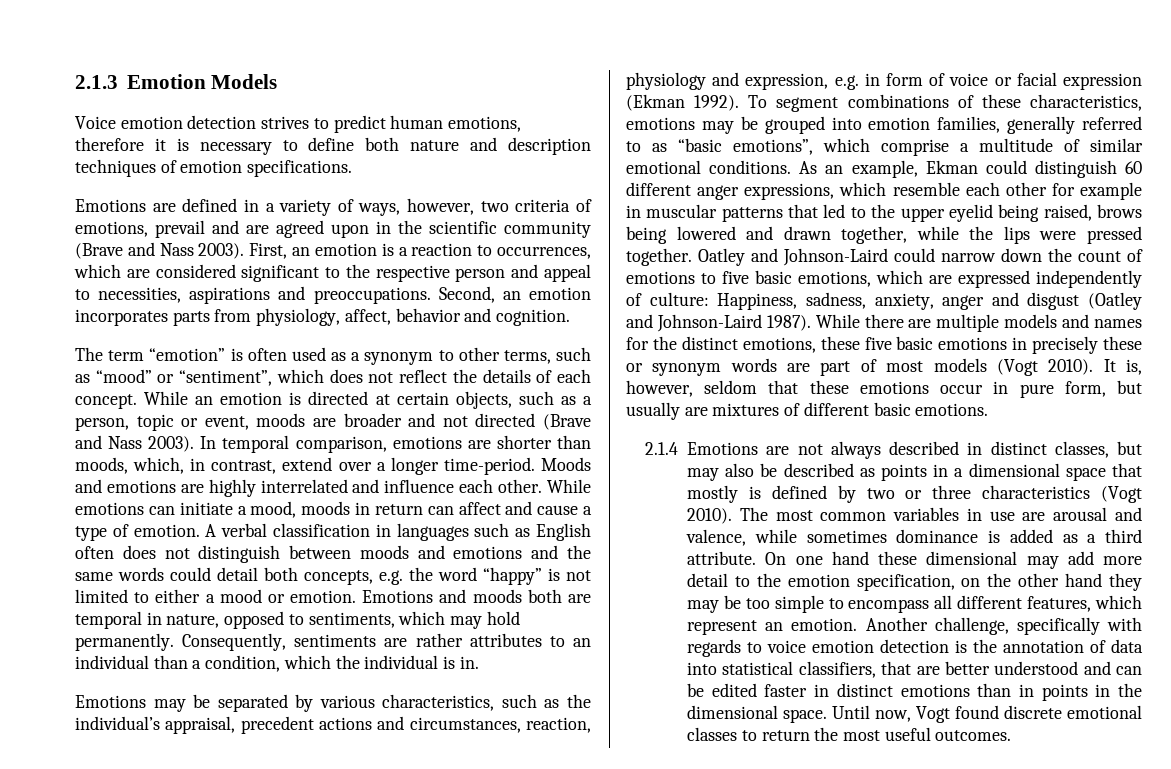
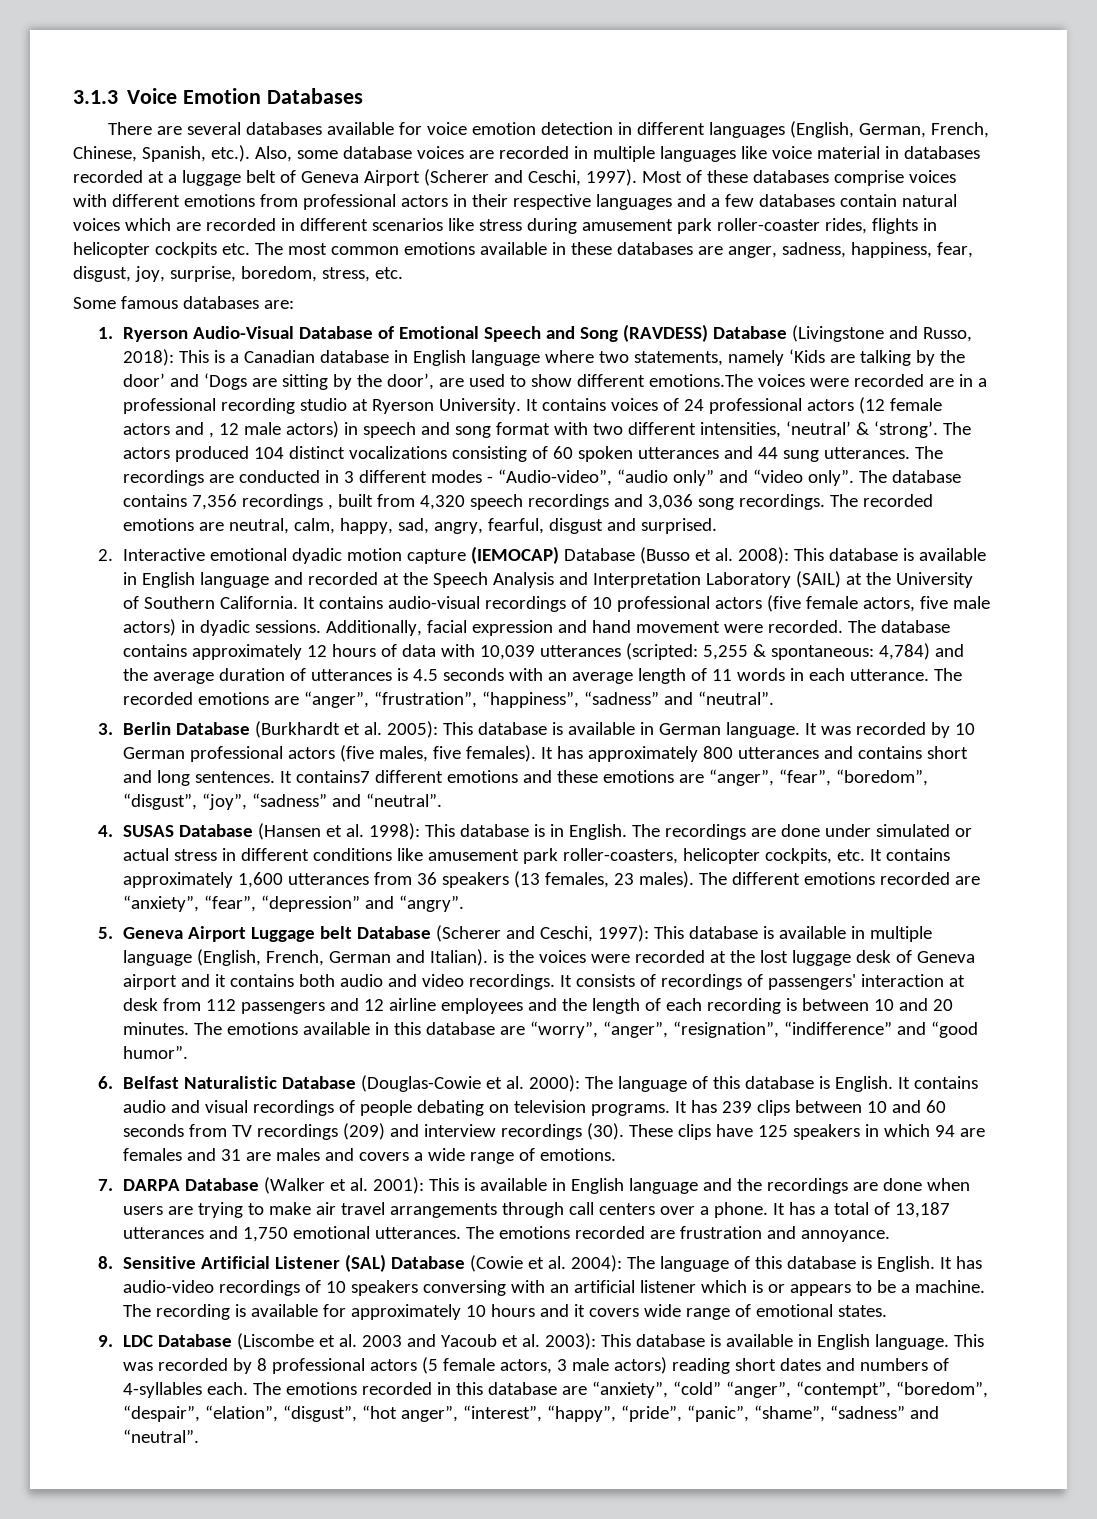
[75,74,278,89] [75,115,522,133] [75,137,592,155] [75,159,353,177] [75,198,592,216] [75,220,591,238] [75,242,591,259] [74,264,591,282] [75,286,591,304] [75,308,571,326] [75,347,592,365] [75,369,592,386] [75,391,592,409] [75,413,592,431] [75,435,591,453] [75,457,591,475] [75,479,592,497] [75,501,592,518] [75,523,591,541] [75,545,591,563] [75,567,591,585] [75,589,591,603] [75,611,520,629] [75,633,592,651] [75,655,479,672] [75,694,591,712] [75,716,591,734] [626,72,1142,90] [626,94,1142,112] [626,116,1142,134] [626,138,1143,156] [626,160,1142,178] [626,182,1142,200] [626,204,1142,222] [626,226,1142,244] [626,248,1143,266] [626,270,1142,288] [626,292,1142,310] [626,314,1142,332] [626,336,1142,354] [626,358,1142,376] [626,380,1142,398] [626,402,989,420] [645,441,1142,459] [687,463,1142,481] [687,485,1142,503] [687,507,1143,524] [686,529,1142,546] [687,551,1142,569] [687,573,1142,591] [687,595,1142,613] [687,617,1142,635] [687,639,1143,657] [687,661,1142,678] [687,683,1142,701] [687,705,1142,723] [687,727,1012,741] 2.1.3 Emotion Models // Voice emotion detection strives to predict human emotions, therefore it is necessary to define both nature and description techniques of emotion specifications. // Emotions are defined in a variety of ways, however, two criteria of emotions, prevail and are agreed upon in the scientific community (Brave and Nass 2003). First, an emotion is a reaction to occurrences, which are considered significant to the respective person and appeal to necessities, aspirations and preoccupations. Second, an emotion incorporates parts from physiology, affect, behavior and cognition. // The term “emotion” is often used as a synonym to other terms, such as “mood” or “sentiment”, which does not reflect the details of each concept. While an emotion is directed at certain objects, such as a person, topic or event, moods are broader and not directed (Brave and Nass 2003). In temporal comparison, emotions are shorter than moods, which, in contrast, extend over a longer time-period. Moods and emotions are highly interrelated and influence each other. While emotions can initiate a mood, moods in return can affect and cause a type of emotion. A verbal classification in languages such as English often does not distinguish between moods and emotions and the same words could detail both concepts, e.g. the word “happy” is not limited to either a mood or emotion. Emotions and moods both are temporal in nature, opposed to sentiments, which may hold permanently. Consequently, sentiments are rather attributes to an individual than a condition, which the individual is in. // Emotions may be separated by various characteristics, such as the individual’s appraisal, precedent actions and circumstances, reaction, physiology and expression, e.g. in form of voice or facial expression (Ekman 1992). To segment combinations of these characteristics, emotions may be grouped into emotion families, generally referred to as “basic emotions”, which comprise a multitude of similar emotional conditions. As an example, Ekman could distinguish 60 different anger expressions, which resemble each other for example in muscular patterns that led to the upper eyelid being raised, brows being lowered and drawn together, while the lips were pressed together. Oatley and Johnson-Laird could narrow down the count of emotions to five basic emotions, which are expressed independently of culture: Happiness, sadness, anxiety, anger and disgust (Oatley and Johnson-Laird 1987). While there are multiple models and names for the distinct emotions, these five basic emotions in precisely these or synonym words are part of most models (Vogt 2010). It is, however, seldom that these emotions occur in pure form, but usually are mixtures of different basic emotions. // 2.1.4 Emotions are not always described in distinct classes, but may also be described as points in a dimensional space that mostly is defined by two or three characteristics (Vogt 2010). The most common variables in use are arousal and valence, while sometimes dominance is added as a third attribute. On one hand these dimensional may add more detail to the emotion specification, on the other hand they may be too simple to encompass all different features, which represent an emotion. Another challenge, specifically with regards to voice emotion detection is the annotation of data into statistical classifiers, that are better understood and can be edited faster in distinct emotions than in points in the dimensional space. Until now, Vogt found discrete emotional classes to return the most useful outcomes. -> [73,88,363,104] [107,121,989,138] [73,145,980,162] [73,169,956,186] [73,194,957,210] [73,218,937,234] [73,242,973,258] [73,266,403,282] [73,296,294,309] [97,324,972,342] [122,349,965,366] [122,373,987,390] [122,397,942,414] [122,421,971,438] [122,446,943,462] [122,469,961,486] [122,494,933,510] [122,518,717,534] [97,546,986,564] [122,571,973,588] [122,595,990,612] [122,619,950,636] [122,643,964,660] [122,668,962,684] [122,691,774,708] [97,721,975,738] [122,745,968,762] [122,769,928,786] [122,793,442,810] [97,823,972,840] [122,848,950,864] [122,871,980,888] [122,895,464,912] [97,925,932,942] [122,949,975,966] [122,974,965,990] [122,998,953,1014] [122,1021,978,1038] [122,1045,188,1059] [97,1075,978,1092] [122,1100,946,1116] [122,1123,985,1140] [122,1148,616,1164] [97,1177,970,1194] [122,1202,950,1218] [122,1226,890,1242] [97,1254,982,1272] [122,1280,985,1296] [122,1304,887,1320] [97,1333,984,1350] [122,1357,949,1374] [122,1381,988,1398] [122,1405,939,1422] [122,1429,199,1443] 3.1.3 Voice Emotion Databases // There are several databases available for voice emotion detection in different languages (English, German, French, Chinese, Spanish, etc.). Also, some database voices are recorded in multiple languages like voice material in databases recorded at a luggage belt of Geneva Airport (Scherer and Ceschi, 1997). Most of these databases comprise voices with different emotions from professional actors in their respective languages and a few databases contain natural voices which are recorded in different scenarios like stress during amusement park roller-coaster rides, flights in helicopter cockpits etc. The most common emotions available in these databases are anger, sadness, happiness, fear, disgust, joy, surprise, boredom, stress, etc. // Some famous databases are: // 1. Ryerson Audio-Visual Database of Emotional Speech and Song (RAVDESS) Database (Livingstone and Russo, 2018): This is a Canadian database in English language where two statements, namely ‘Kids are talking by the door’ and ‘Dogs are sitting by the door’, are used to show different emotions.The voices were recorded are in a professional recording studio at Ryerson University. It contains voices of 24 professional actors (12 female actors and , 12 male actors) in speech and song format with two different intensities, ‘neutral’ & ‘strong’. The actors produced 104 distinct vocalizations consisting of 60 spoken utterances and 44 sung utterances. The recordings are conducted in 3 different modes - “Audio-video”, “audio only” and “video only”. The database contains 7,356 recordings , built from 4,320 speech recordings and 3,036 song recordings. The recorded emotions are neutral, calm, happy, sad, angry, fearful, disgust and surprised. // 2. Interactive emotional dyadic motion capture (IEMOCAP) Database (Busso et al. 2008): This database is available in English language and recorded at the Speech Analysis and Interpretation Laboratory (SAIL) at the University of Southern California. It contains audio-visual recordings of 10 professional actors (five female actors, five male actors) in dyadic sessions. Additionally, facial expression and hand movement were recorded. The database contains approximately 12 hours of data with 10,039 utterances (scripted: 5,255 & spontaneous: 4,784) and the average duration of utterances is 4.5 seconds with an average length of 11 words in each utterance. The recorded emotions are “anger”, “frustration”, “happiness”, “sadness” and “neutral”. // 3. Berlin Database (Burkhardt et al. 2005): This database is available in German language. It was recorded by 10 German professional actors (five males, five females). It has approximately 800 utterances and contains short and long sentences. It contains7 different emotions and these emotions are “anger”, “fear”, “boredom”, “disgust”, “joy”, “sadness” and “neutral”. // 4. SUSAS Database (Hansen et al. 1998): This database is in English. The recordings are done under simulated or actual stress in different conditions like amusement park roller-coasters, helicopter cockpits, etc. It contains approximately 1,600 utterances from 36 speakers (13 females, 23 males). The different emotions recorded are “anxiety”, “fear”, “depression” and “angry”. // 5. Geneva Airport Luggage belt Database (Scherer and Ceschi, 1997): This database is available in multiple language (English, French, German and Italian). is the voices were recorded at the lost luggage desk of Geneva airport and it contains both audio and video recordings. It consists of recordings of passengers' interaction at desk from 112 passengers and 12 airline employees and the length of each recording is between 10 and 20 minutes. The emotions available in this database are “worry”, “anger”, “resignation”, “indifference” and “good humor”. // 6. Belfast Naturalistic Database (Douglas-Cowie et al. 2000): The language of this database is English. It contains audio and visual recordings of people debating on television programs. It has 239 clips between 10 and 60 seconds from TV recordings (209) and interview recordings (30). These clips have 125 speakers in which 94 are females and 31 are males and covers a wide range of emotions. // 7. DARPA Database (Walker et al. 2001): This is available in English language and the recordings are done when users are trying to make air travel arrangements through call centers over a phone. It has a total of 13,187 utterances and 1,750 emotional utterances. The emotions recorded are frustration and annoyance. // 8. Sensitive Artificial Listener (SAL) Database (Cowie et al. 2004): The language of this database is English. It has audio-video recordings of 10 speakers conversing with an artificial listener which is or appears to be a machine. The recording is available for approximately 10 hours and it covers wide range of emotional states. // 9. LDC Database (Liscombe et al. 2003 and Yacoub et al. 2003): This database is available in English language. This was recorded by 8 professional actors (5 female actors, 3 male actors) reading short dates and numbers of 4-syllables each. The emotions recorded in this database are “anxiety”, “cold” “anger”, “contempt”, “boredom”, “despair”, “elation”, “disgust”, “hot anger”, “interest”, “happy”, “pride”, “panic”, “shame”, “sadness” and “neutral”.

